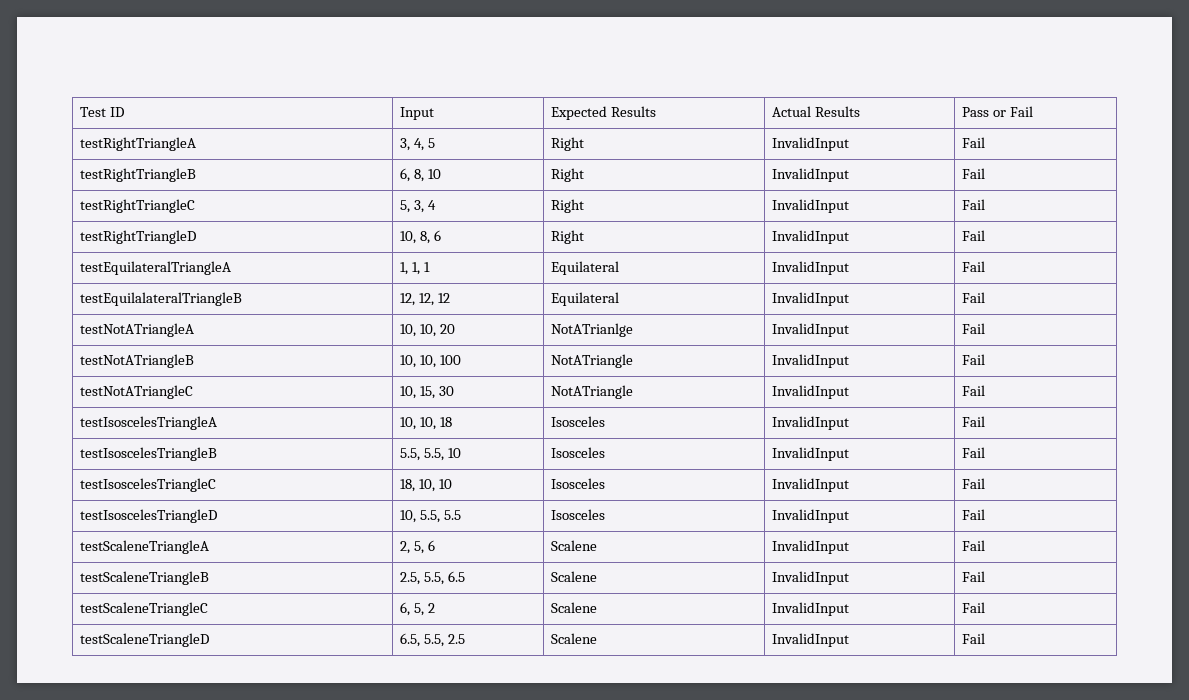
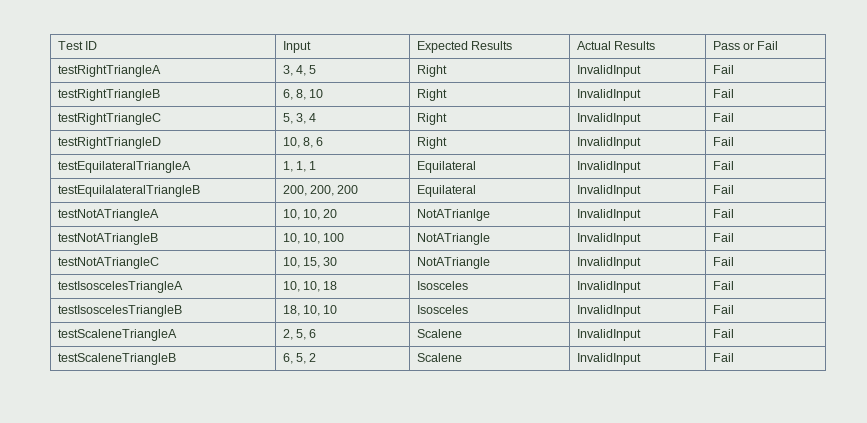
[400,293,451,306] 12, 12, 12 -> [282,185,359,196] 200, 200, 200
[400,448,462,461] [551,447,606,458] [772,447,850,461] [962,447,986,458] [80,478,217,492] | 5.5, 5.5, 10 | Isosceles | InvalidInput | Fail // testIsoscelesTriangleC -> (182, 311) none
[80,509,218,523] [400,510,462,523] [551,509,606,520] [772,509,850,523] [962,509,986,520] // testIsoscelesTriangleD | 10, 5.5, 5.5 | Isosceles | InvalidInput | Fail -> (734, 309) none
[400,571,466,585] [551,571,598,582] [772,571,850,585] [962,571,986,582] [80,602,209,616] | 2.5, 5.5, 6.5 | Scalene | InvalidInput | Fail // testScaleneTriangleC -> (176, 359) none
[80,633,210,647] [400,633,466,647] [551,633,598,644] [772,633,850,647] [962,633,986,644] // testScaleneTriangleD | 6.5, 5.5, 2.5 | Scalene | InvalidInput | Fail -> (734, 357) none

